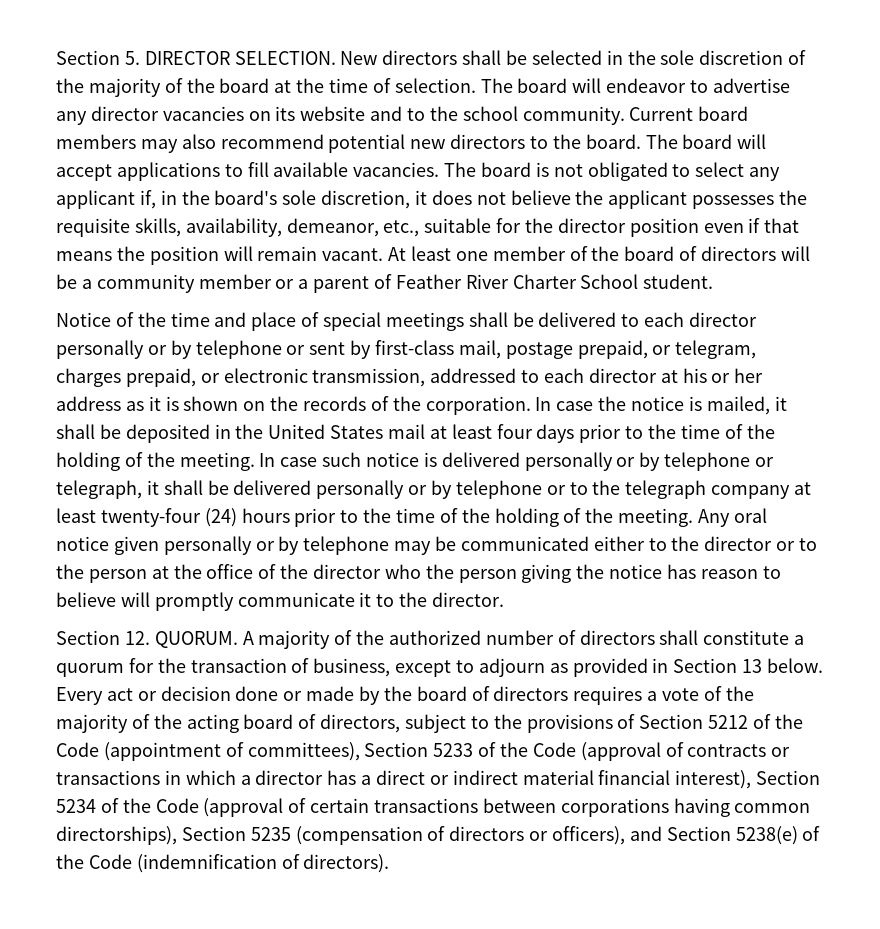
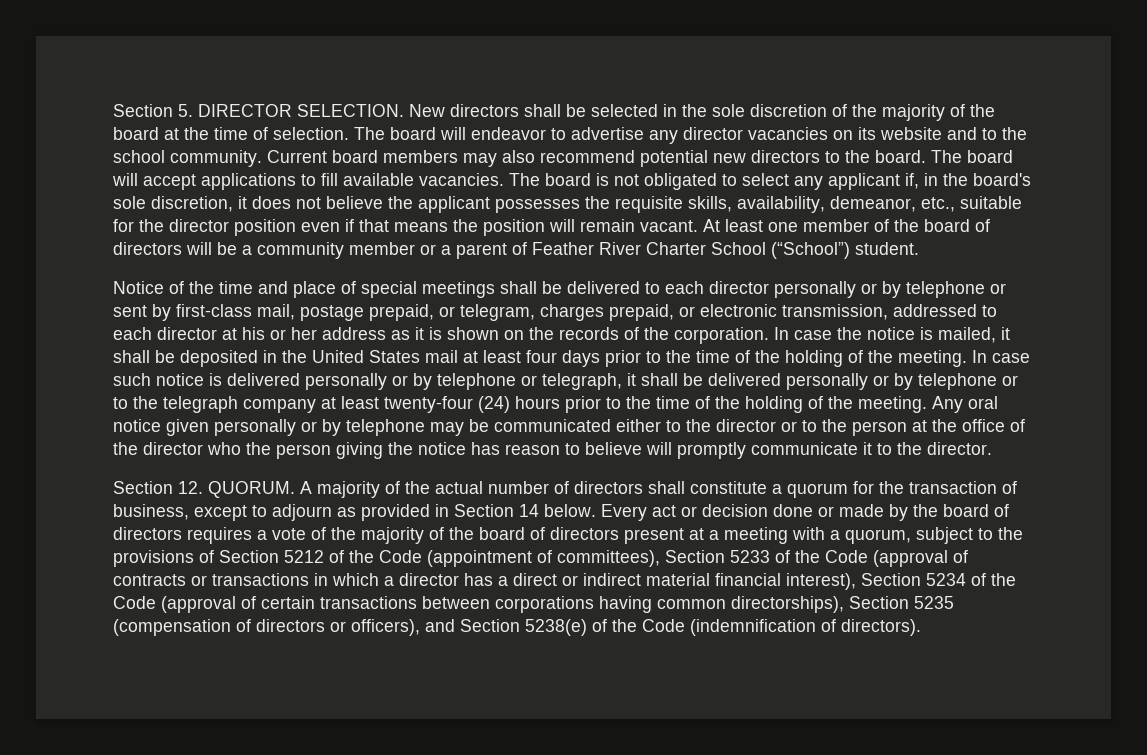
(639, 281) none -> [771,242,850,259] (“School”)
[389,630,482,645] authorized -> [435,481,483,494] actual
[742,659,763,673] 13 -> [519,504,539,517] 14
[186,714,401,733] acting board of directors, -> [479,527,911,544] board of directors present at a meeting with a quorum,

